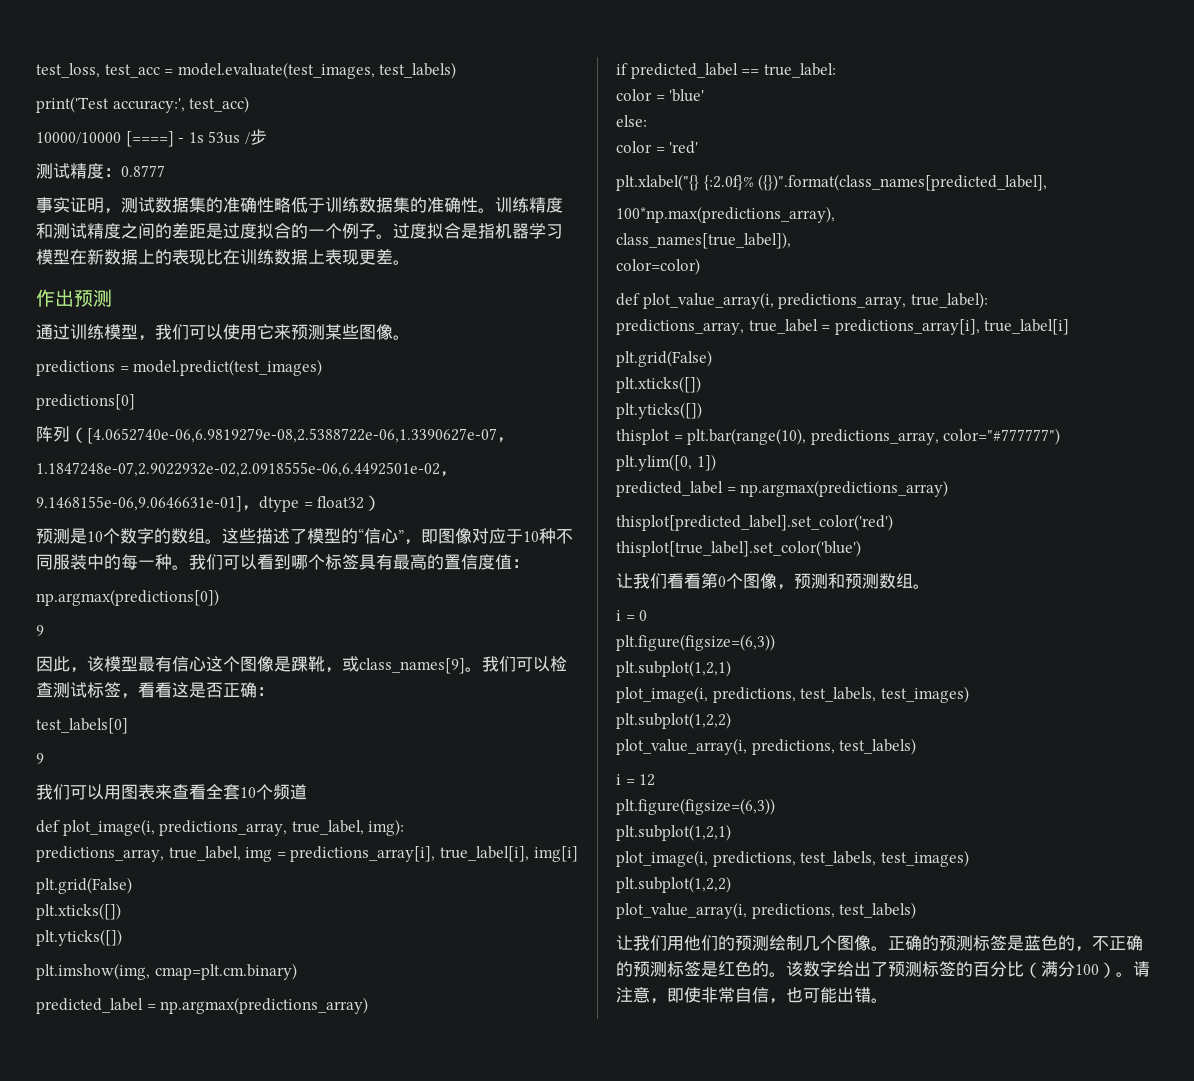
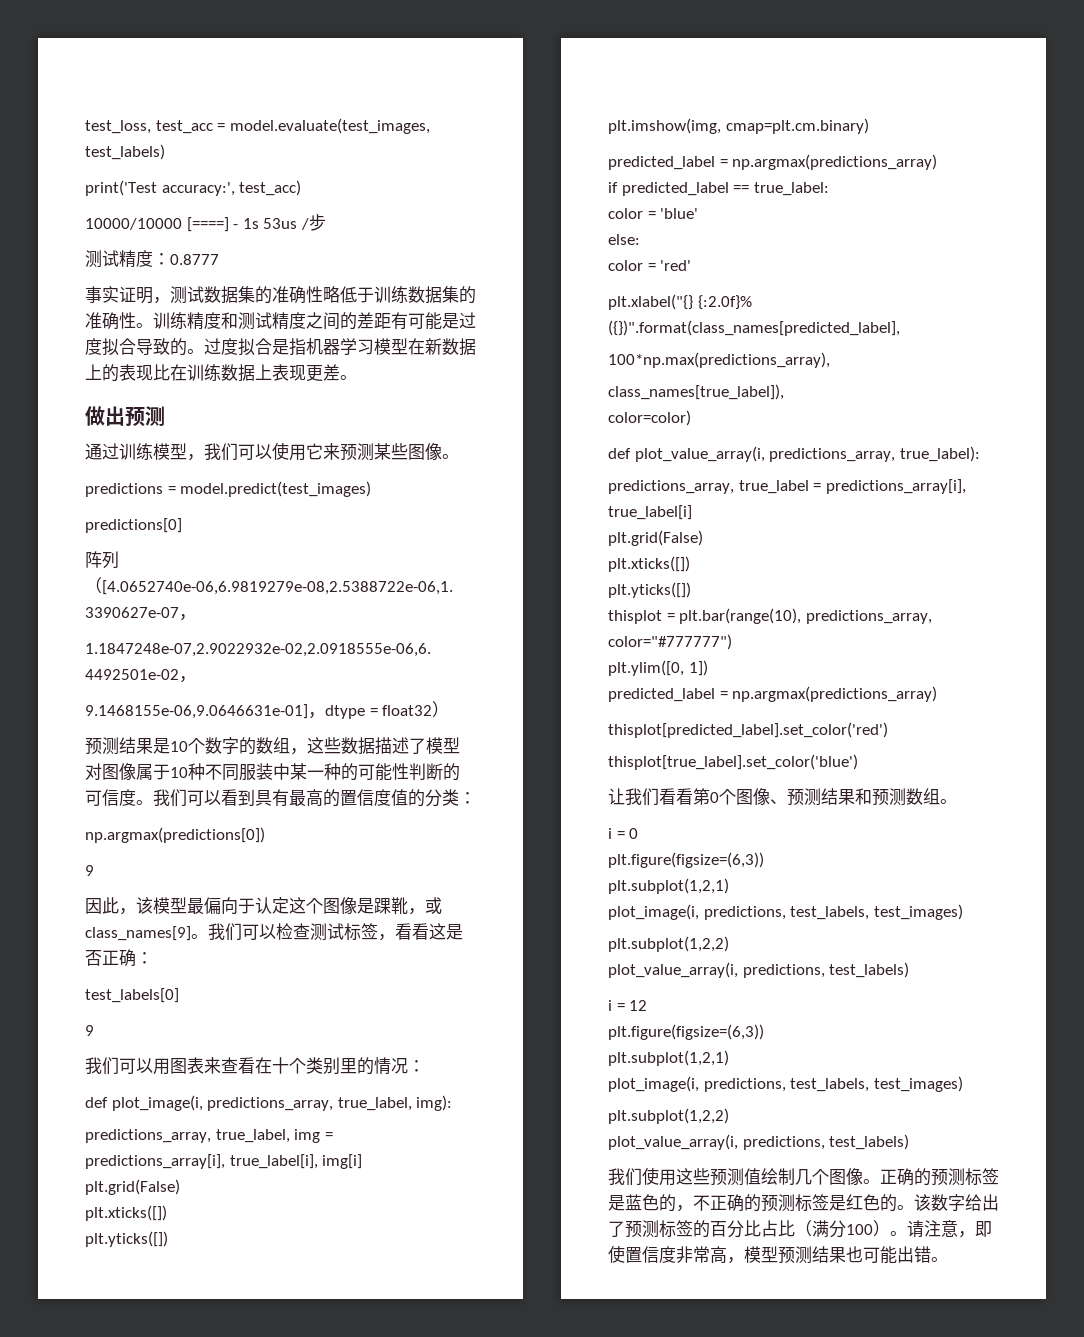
(206, 231) none -> [391,312,442,330] 有可能
[291,223,376,239] 的一个例子 -> [136,338,187,356] 导致的
[36,289,55,307] 作 -> [85,406,105,426] 做
(70, 536) none -> [119,737,153,754] 结果
[205,528,506,545] 。这些描述了模型的“信心”，即图像对应 -> [290,737,460,755] [85,763,153,780] ，这些数据描述了模型对图像属
[104,554,172,570] 的每一种 -> [290,763,460,781] [85,789,136,806] 某一种的可能性判断的可信度
[291,554,359,570] 哪个标签 -> (255, 797) none
(512, 562) none -> [408,789,459,807] 的分类
[155,656,206,672] 有信心 -> [204,897,289,915] 偏向于认定
[206,784,307,800] 全套10个频道 -> [255,1057,425,1075] 在十个类别里的情况：
[777,573,828,590] ，预测 -> [770,788,855,806] 、预测结果
[616,935,769,951] 让我们用他们的预测 -> [608,1167,761,1186] 我们使用这些预测值
(1024, 969) none -> [761,1220,795,1237] 占比
[701,987,786,1004] 非常自信， -> [625,1246,846,1264] 置信度非常高，模型预测结果

